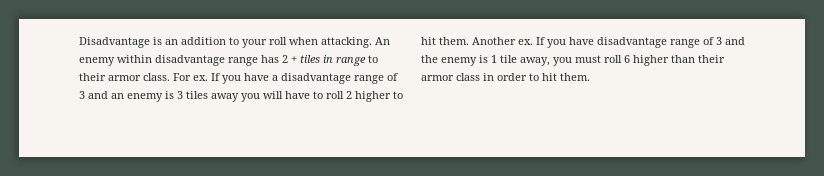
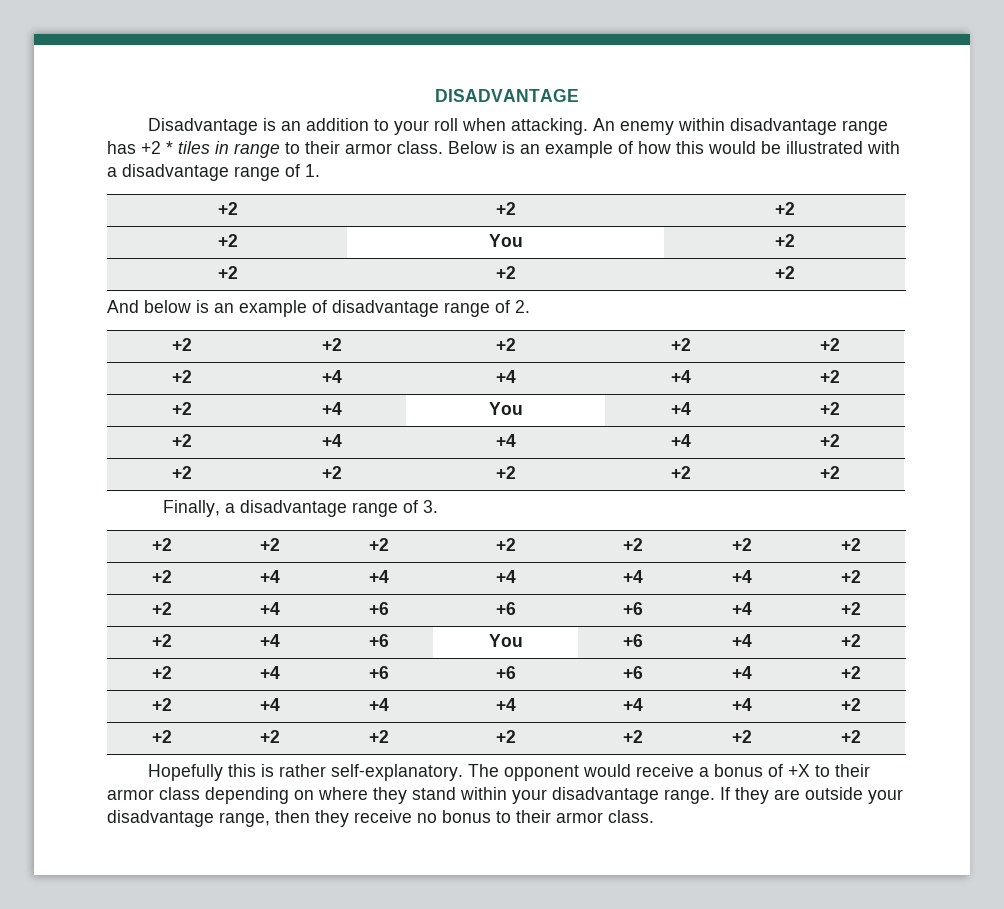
(79, 42) none -> [434,89,579,102] DISADVANTAGE //
[282,55,297,63] 2 + -> [141,141,173,154] +2 *
[173,73,398,84] [79,91,403,102] [421,37,745,48] [421,55,725,66] [421,73,590,81] For ex. If you have a disadvantage range of 3 and an enemy is 3 tiles away you will have to roll 2 higher to hit them. Another ex. If you have disadvantage range of 3 and the enemy is 1 tile away, you must roll 6 higher than their armor class in order to hit them. -> [448,141,900,158] [107,164,320,181] [217,202,238,215] [496,202,516,215] [775,202,795,215] [217,234,238,247] [489,234,523,247] [775,234,795,247] [217,266,238,279] [496,266,516,279] [775,266,795,279] [107,300,530,317] [172,338,192,351] [321,338,342,351] [496,338,516,351] [670,338,691,351] [820,338,840,351] [172,370,192,383] [321,370,342,383] [496,370,516,383] [670,370,691,383] [820,370,840,383] [172,402,192,415] [321,402,342,415] [489,402,523,415] [670,402,691,415] [820,402,840,415] [172,434,192,447] [321,434,342,447] [496,434,516,447] [670,434,691,447] [820,434,840,447] [172,466,192,479] [321,466,342,479] [496,466,516,479] [670,466,691,479] [820,466,840,479] [162,500,438,517] [151,538,172,551] [260,538,280,551] [369,538,389,551] [496,538,516,551] [623,538,643,551] [732,538,752,551] [841,538,861,551] [151,570,172,583] [260,570,280,583] [369,570,389,583] [496,570,516,583] [623,570,643,583] [732,570,752,583] [841,570,861,583] [151,602,172,615] [260,602,280,615] [369,602,389,615] [496,602,516,615] [623,602,643,615] [732,602,752,615] [841,602,861,615] [151,634,172,647] [260,634,280,647] [369,634,389,647] [489,634,523,647] [623,634,643,647] [732,634,752,647] [841,634,861,647] [151,666,172,679] [260,666,280,679] [369,666,389,679] [496,666,516,679] [623,666,643,679] [732,666,752,679] [841,666,861,679] [151,698,172,711] [260,698,280,711] [369,698,389,711] [496,698,516,711] [623,698,643,711] [732,698,752,711] [841,698,861,711] [151,730,172,743] [260,730,280,743] [369,730,389,743] [496,730,516,743] [623,730,643,743] [732,730,752,743] [841,730,861,743] [147,764,870,781] [107,787,903,804] [107,810,654,827] Below is an example of how this would be illustrated with a disadvantage range of 1. // +2 | +2 | +2 // +2 | You | +2 // +2 | +2 | +2 // And below is an example of disadvantage range of 2. // +2 | +2 | +2 | +2 | +2 // +2 | +4 | +4 | +4 | +2 // +2 | +4 | You | +4 | +2 // +2 | +4 | +4 | +4 | +2 // +2 | +2 | +2 | +2 | +2 // Finally, a disadvantage range of 3. // +2 | +2 | +2 | +2 | +2 | +2 | +2 // +2 | +4 | +4 | +4 | +4 | +4 | +2 // +2 | +4 | +6 | +6 | +6 | +4 | +2 // +2 | +4 | +6 | You | +6 | +4 | +2 // +2 | +4 | +6 | +6 | +6 | +4 | +2 // +2 | +4 | +4 | +4 | +4 | +4 | +2 // +2 | +2 | +2 | +2 | +2 | +2 | +2 // Hopefully this is rather self-explanatory. The opponent would receive a bonus of +X to their armor class depending on where they stand within your disadvantage range. If they are outside your disadvantage range, then they receive no bonus to their armor class.

